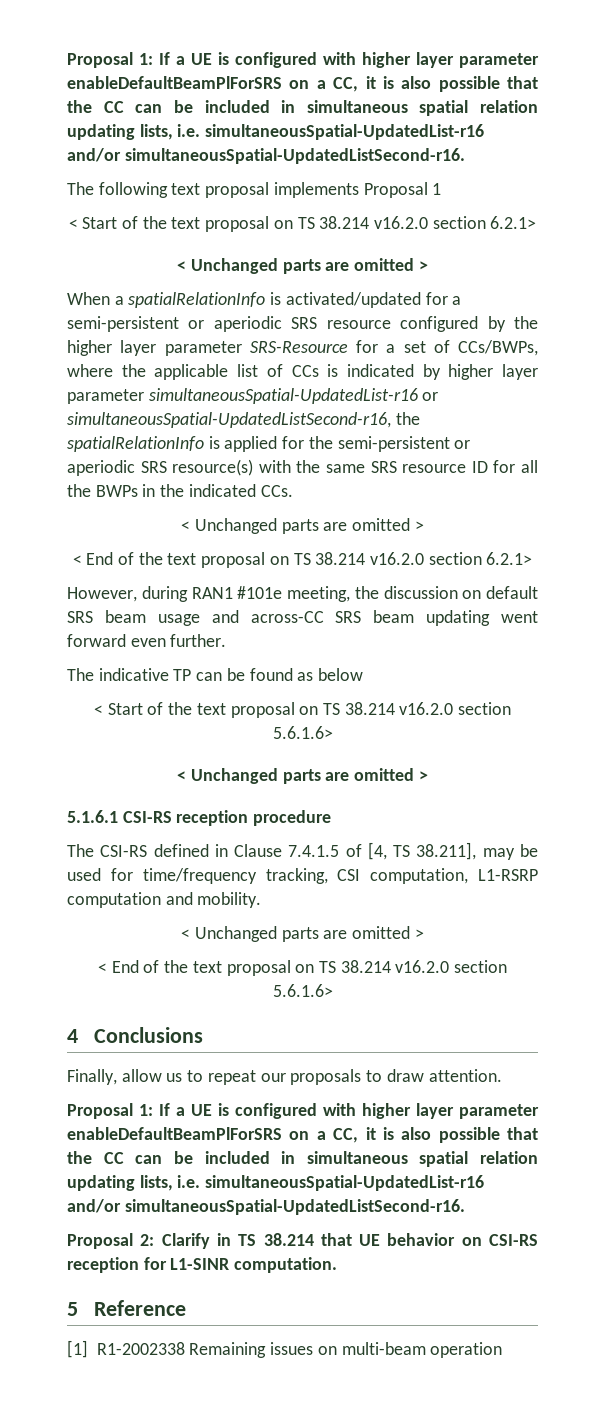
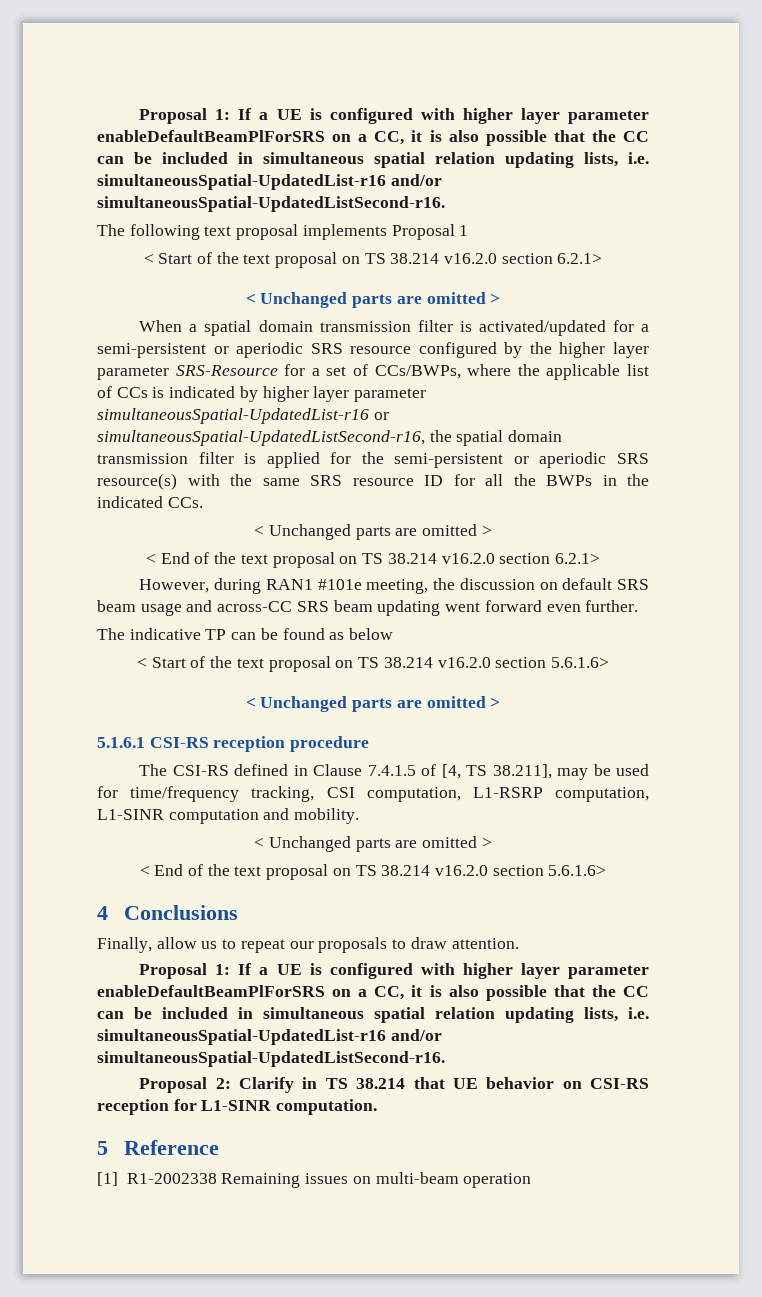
[128,292,266,308] spatialRelationInfo -> [204,320,453,336] spatial domain transmission filter
[67,436,204,452] spatialRelationInfo -> [456,430,563,446] [97,452,234,464] spatial domain transmission filter
(538, 875) none -> [555,787,650,802] [97,809,164,820] computation, L1-SINR

